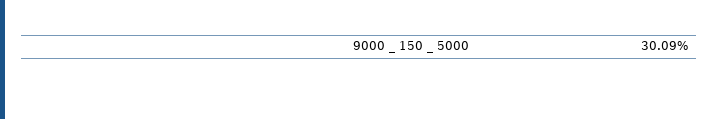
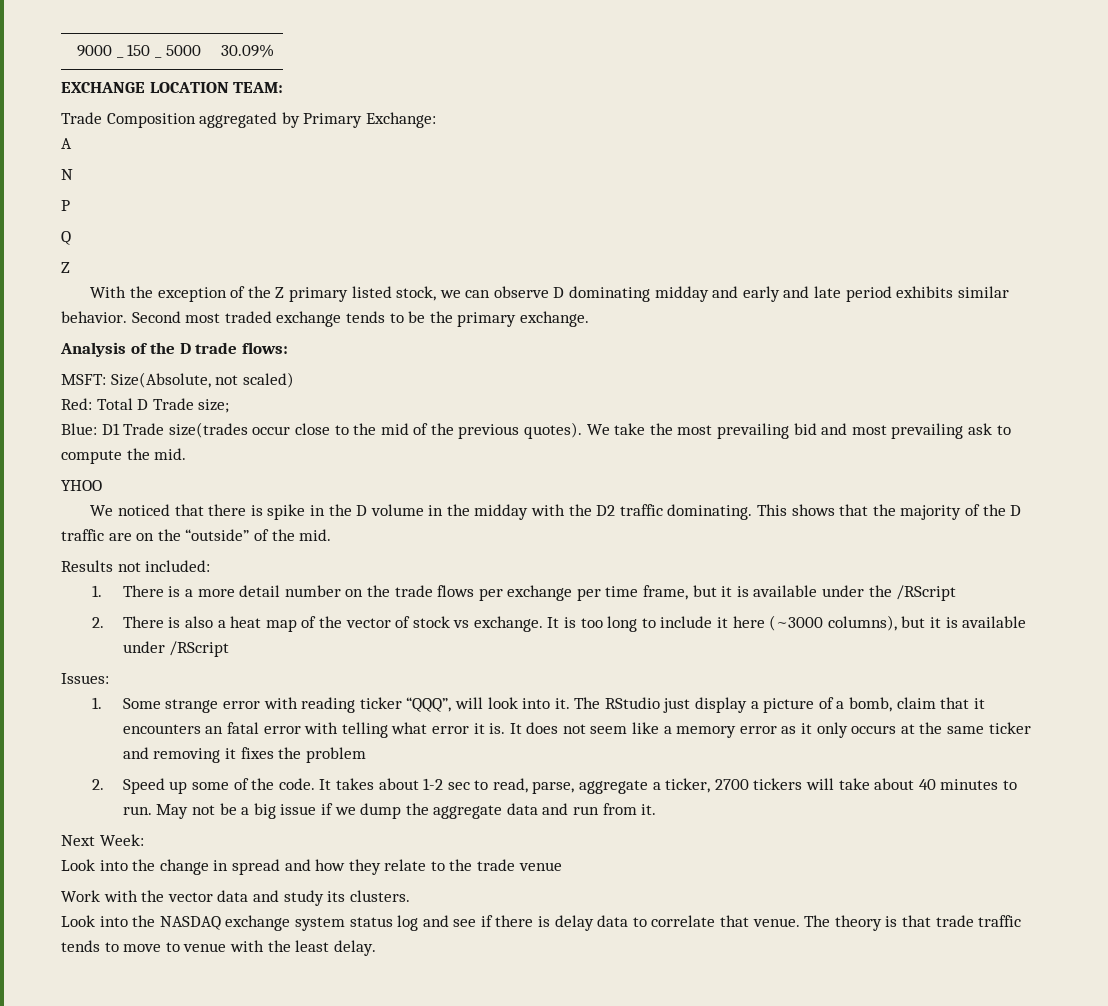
(689, 45) none -> [61,82,284,93] [61,112,436,128] [61,138,72,149] [61,169,73,180] [61,200,70,211] [61,231,71,245] [61,262,70,273] [90,286,1009,302] [61,311,589,327] [60,342,288,357] [61,372,294,388] [61,398,230,413] [61,422,1011,439] [61,448,187,464] [61,480,102,491] [90,504,1022,520] [61,529,332,541] [61,560,211,572] [91,585,957,601] [91,615,1027,632] [122,641,230,657] [61,673,109,684] [91,697,985,713] [122,722,1031,738] [122,747,366,763] [91,778,1017,794] [122,803,657,819] [61,834,144,846] [61,859,562,875] [61,890,410,906] [61,915,1022,931] [61,940,376,956] // EXCHANGE LOCATION TEAM: // Trade Composition aggregated by Primary Exchange: // A // N // P // Q // Z // With the exception of the Z primary listed stock, we can observe D dominating midday and early and late period exhibits similar behavior. Second most traded exchange tends to be the primary exchange. // Analysis of the D trade flows: // MSFT: Size(Absolute, not scaled) // Red: Total D Trade size; // Blue: D1 Trade size(trades occur close to the mid of the previous quotes). We take the most prevailing bid and most prevailing ask to compute the mid. // YHOO // We noticed that there is spike in the D volume in the midday with the D2 traffic dominating. This shows that the majority of the D traffic are on the “outside” of the mid. // Results not included: // 1. There is a more detail number on the trade flows per exchange per time frame, but it is available under the /RScript // 2. There is also a heat map of the vector of stock vs exchange. It is too long to include it here (~3000 columns), but it is available under /RScript // Issues: // 1. Some strange error with reading ticker “QQQ”, will look into it. The RStudio just display a picture of a bomb, claim that it encounters an fatal error with telling what error it is. It does not seem like a memory error as it only occurs at the same ticker and removing it fixes the problem // 2. Speed up some of the code. It takes about 1-2 sec to read, parse, aggregate a ticker, 2700 tickers will take about 40 minutes to run. May not be a big issue if we dump the aggregate data and run from it. // Next Week: // Look into the change in spread and how they relate to the trade venue // Work with the vector data and study its clusters. // Look into the NASDAQ exchange system status log and see if there is delay data to correlate that venue. The theory is that trade traffic tends to move to venue with the least delay.

